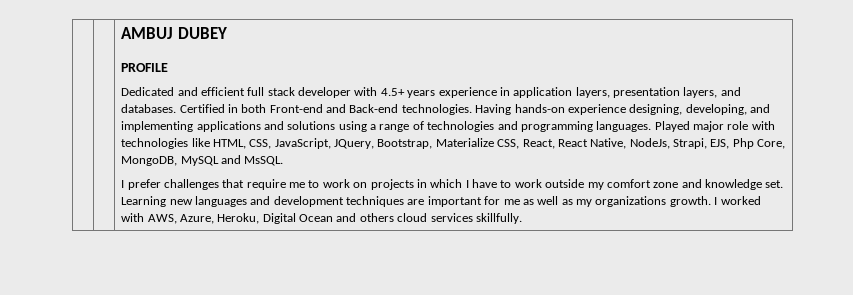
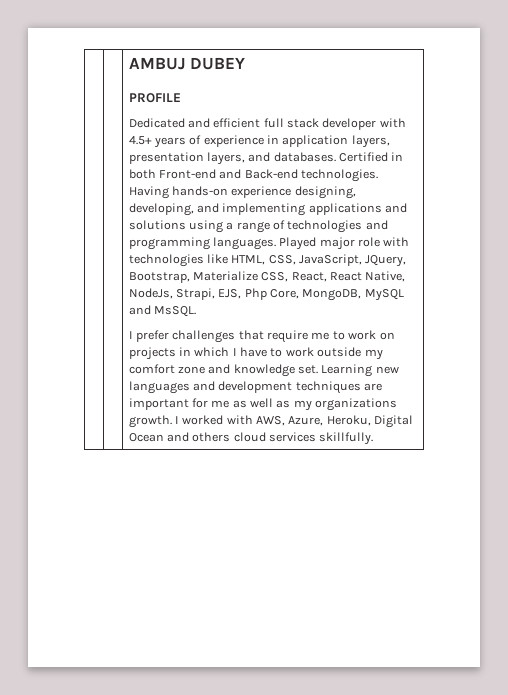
(436, 94) none -> [189,135,202,145] of

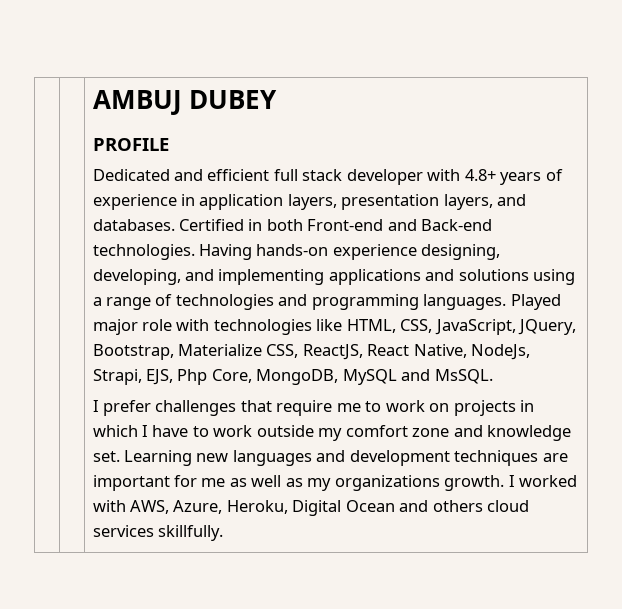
[128,136,152,145] 4.5+ -> [464,169,496,181] 4.8+
[291,272,327,282] React, -> [302,344,363,360] ReactJS,

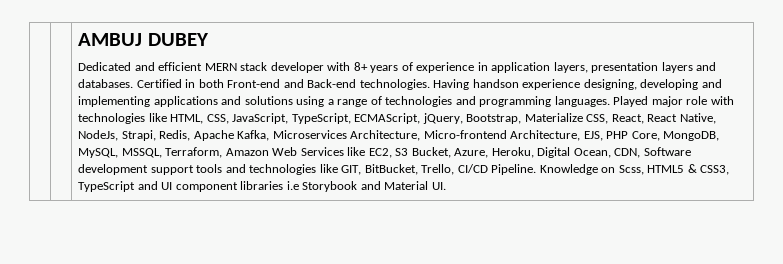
[92,138,169,151] // PROFILE -> (209, 39) none
[273,169,298,181] full -> [204,63,237,71] MERN
[464,169,496,181] 4.8+ -> [353,62,368,71] 8+
[443,194,493,210] layers, -> [661,62,693,73] layers
[256,244,329,256] hands-on -> [472,79,519,88] handson
[92,269,181,285] developing, -> [640,79,699,90] developing
[518,319,577,335] JQuery, -> [291,113,463,124] TypeScript, ECMAScript, jQuery,
[302,344,363,360] ReactJS, -> [611,114,644,124] React,
[146,369,493,385] [92,400,535,416] [92,425,572,441] [92,450,568,466] [92,475,578,491] [92,500,530,516] [92,525,224,541] EJS, Php Core, MongoDB, MySQL and MsSQL. // I prefer challenges that require me to work on projects in which I have to work outside my comfort zone and knowledge set. Learning new languages and development techniques are important for me as well as my organizations growth. I worked with AWS, Azure, Heroku, Digital Ocean and others cloud services skillfully. -> [159,130,720,141] [78,147,691,158] [78,164,730,175] [78,181,446,192] Redis, Apache Kafka, Microservices Architecture, Micro-frontend Architecture, EJS, PHP Core, MongoDB, MySQL, MSSQL, Terraform, Amazon Web Services like EC2, S3 Bucket, Azure, Heroku, Digital Ocean, CDN, Software development support tools and technologies like GIT, BitBucket, Trello, CI/CD Pipeline. Knowledge on Scss, HTML5 & CSS3, TypeScript and UI component libraries i.e Storybook and Material UI.

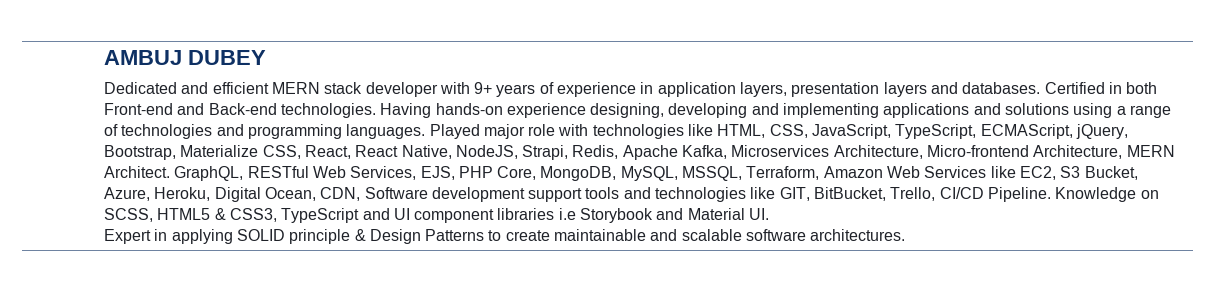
[353,62,368,71] 8+ -> [474,82,493,94] 9+
[472,79,519,88] handson -> [435,103,503,115] hands-on
[78,130,119,141] NodeJs, -> [455,145,518,159] NodeJS,
(581, 135) none -> [1126,145,1175,157] [103,166,417,181] MERN Architect. GraphQL, RESTful Web Services,
[618,165,644,175] Scss, -> [103,208,153,222] SCSS,
(446, 186) none -> [103,229,906,244] // Expert in applying SOLID principle & Design Patterns to create maintainable and scalable software architectures.

